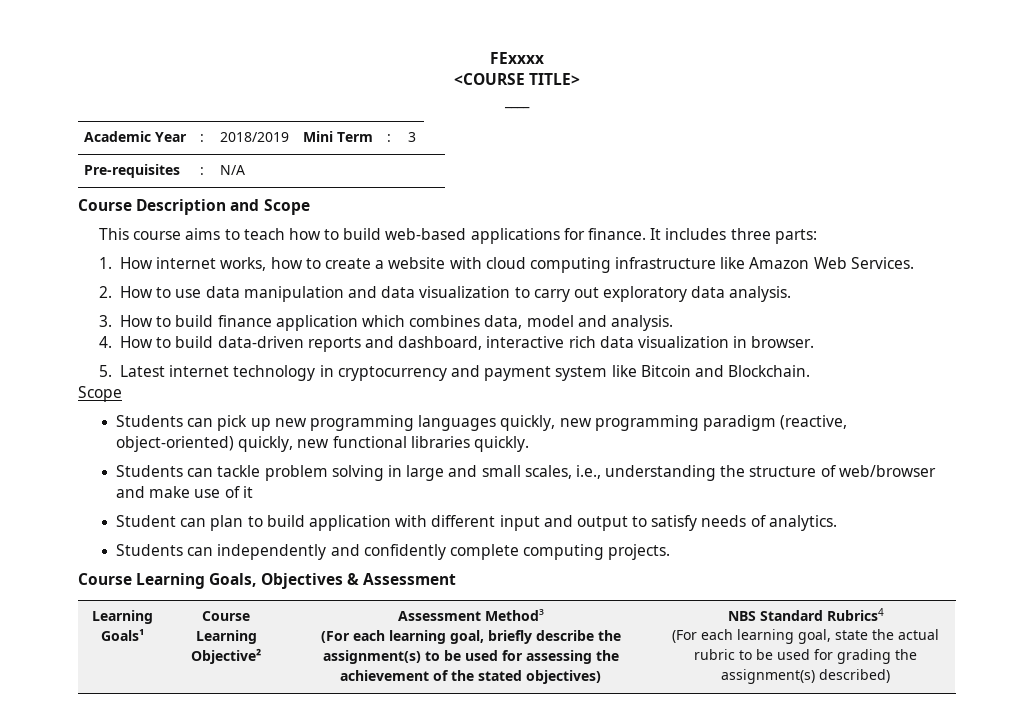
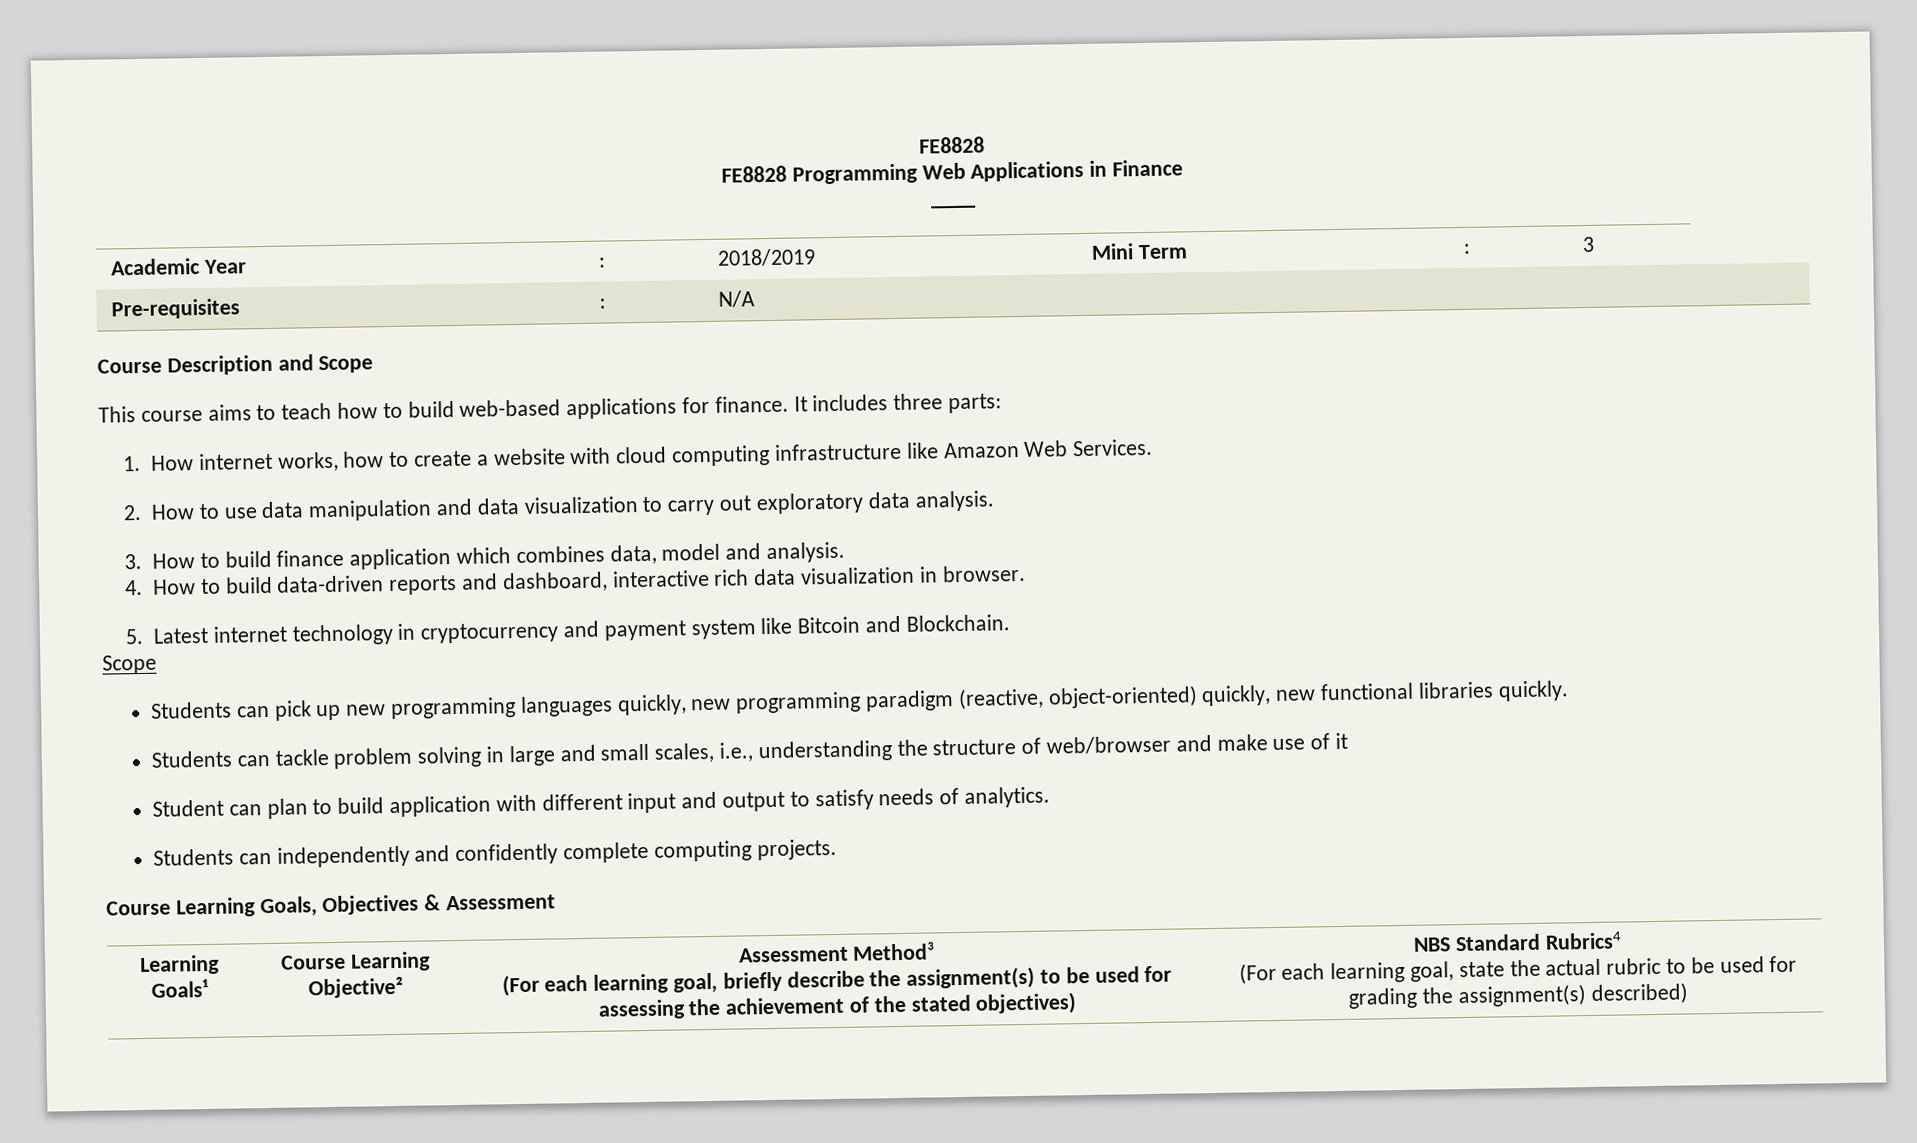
[490,52,544,64] [453,73,581,85] FExxxx // <COURSE TITLE> -> [919,136,985,154] [720,159,1184,185] FE8828 // FE8828 Programming Web Applications in Finance

